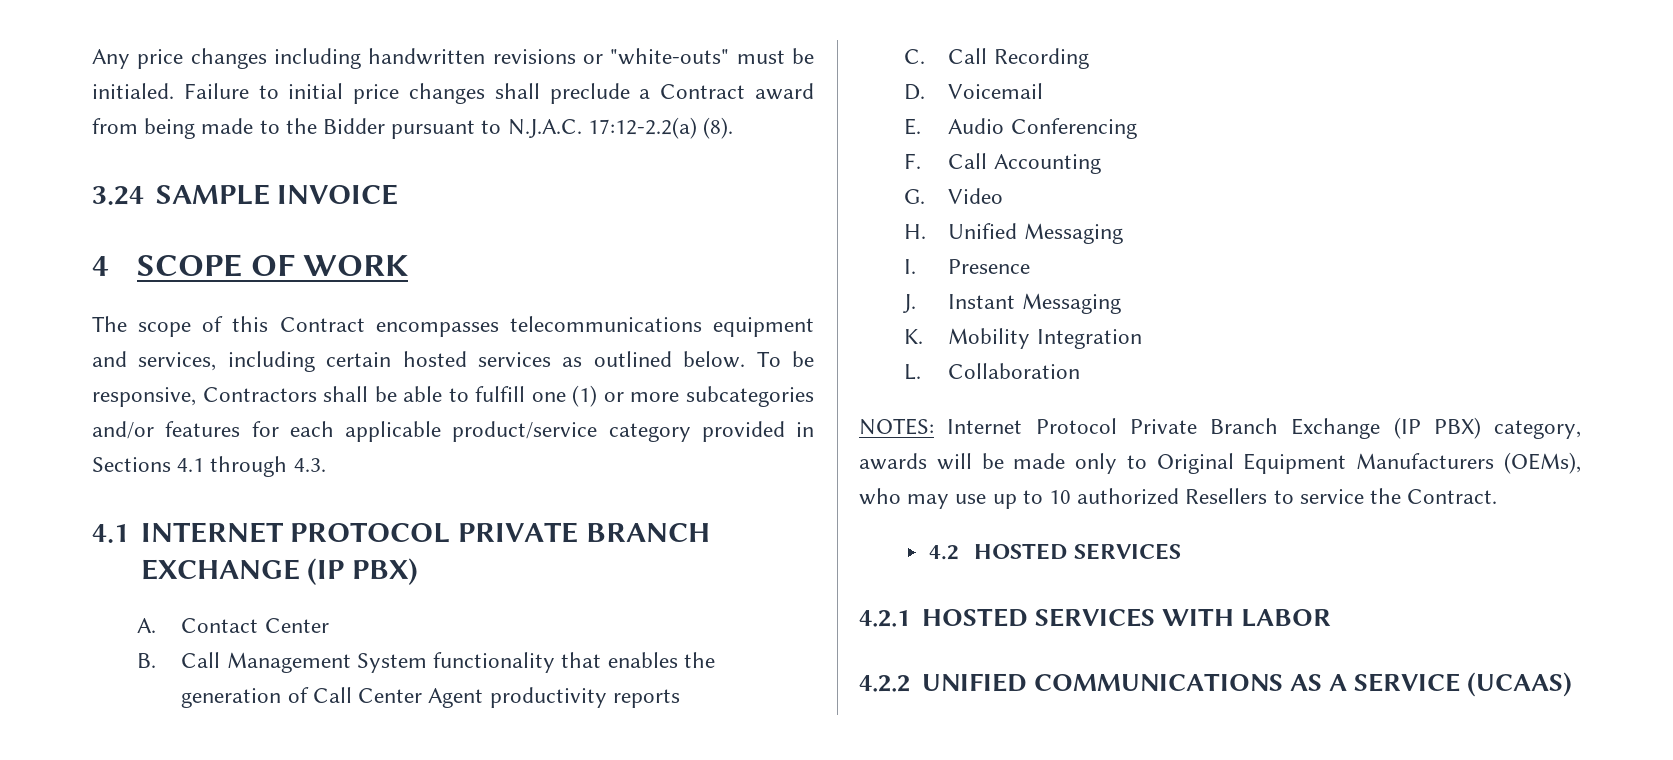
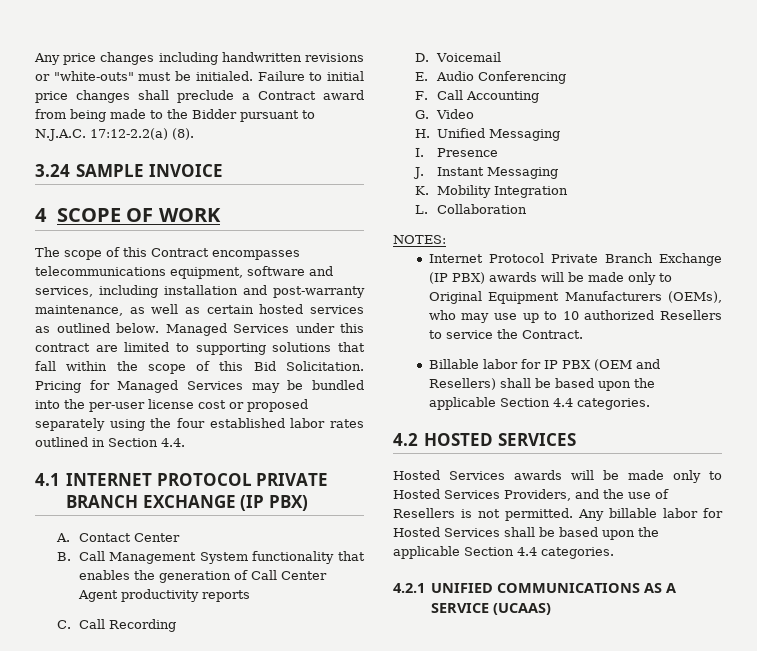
[712,317,814,337] equipment -> [170,266,305,279] equipment, software
(315, 361) none -> [164,285,365,298] [35,304,200,316] installation and post-warranty maintenance, as well as
[756,351,814,367] [92,385,814,407] [92,421,814,442] [92,456,326,477] To be responsive, Contractors shall be able to fulfill one (1) or more subcategories and/or features for each applicable product/service category provided in Sections 4.1 through 4.3. -> [165,323,364,336] [35,342,365,355] [35,361,364,374] [35,380,364,393] [35,399,308,412] [35,418,364,431] [35,437,185,447] Managed Services under this contract are limited to supporting solutions that fall within the scope of this Bid Solicitation. Pricing for Managed Services may be bundled into the per‑user license cost or proposed separately using the four established labor rates outlined in Section 4.4.
(934, 426) none -> (446, 239) //
[1494,420,1581,439] category, -> (485, 278) none
[929,543,1181,560] [859,608,1331,627] [859,675,910,692] 4.2 HOSTED SERVICES // 4.2.1 HOSTED SERVICES WITH LABOR // 4.2.2 -> [428,359,660,371] [428,378,655,391] [428,397,650,410] [393,433,576,446] [393,470,722,483] [393,489,669,501] [393,508,723,521] [393,527,659,540] [393,546,614,559] [393,583,425,593] Billable labor for IP PBX (OEM and Resellers) shall be based upon the applicable Section 4.4 categories. // 4.2 HOSTED SERVICES // Hosted Services awards will be made only to Hosted Services Providers, and the use of Resellers is not permitted. Any billable labor for Hosted Services shall be based upon the applicable Section 4.4 categories. // 4.2.1

